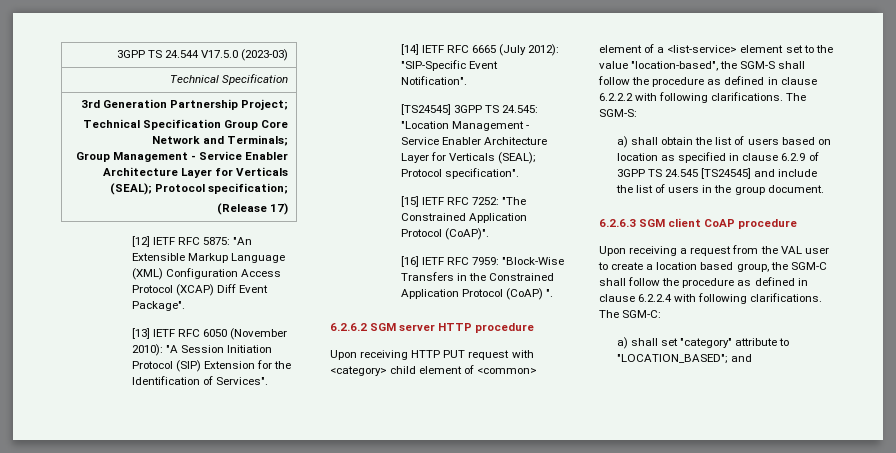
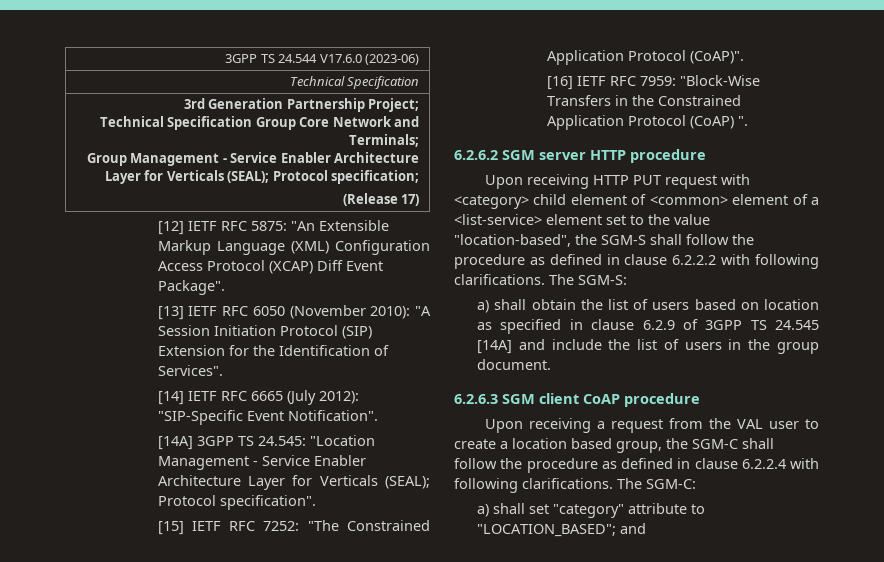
[201,49,289,61] V17.5.0 (2023-03) -> [319,54,420,65] V17.6.0 (2023-06)
[400,104,451,115] [TS24545] -> [157,436,193,450] [14A]
[701,168,752,179] [TS24545] -> [477,340,513,354] [14A]

